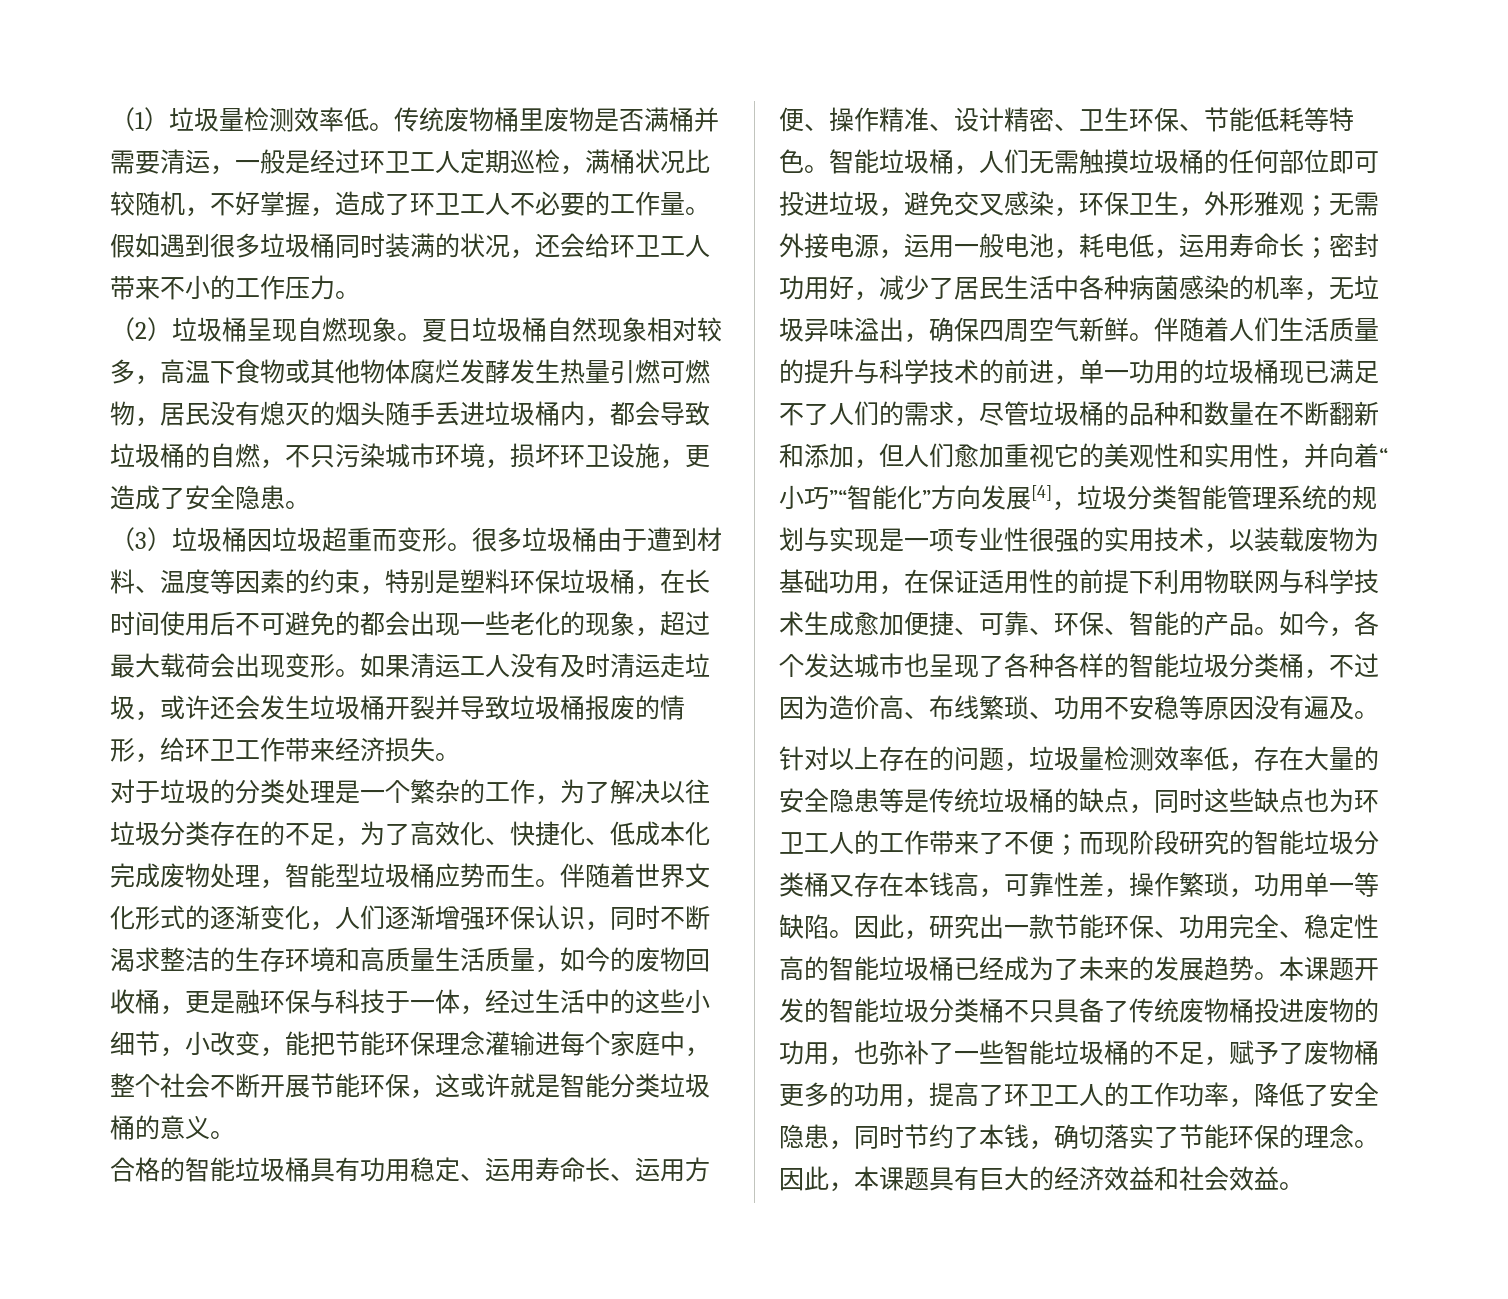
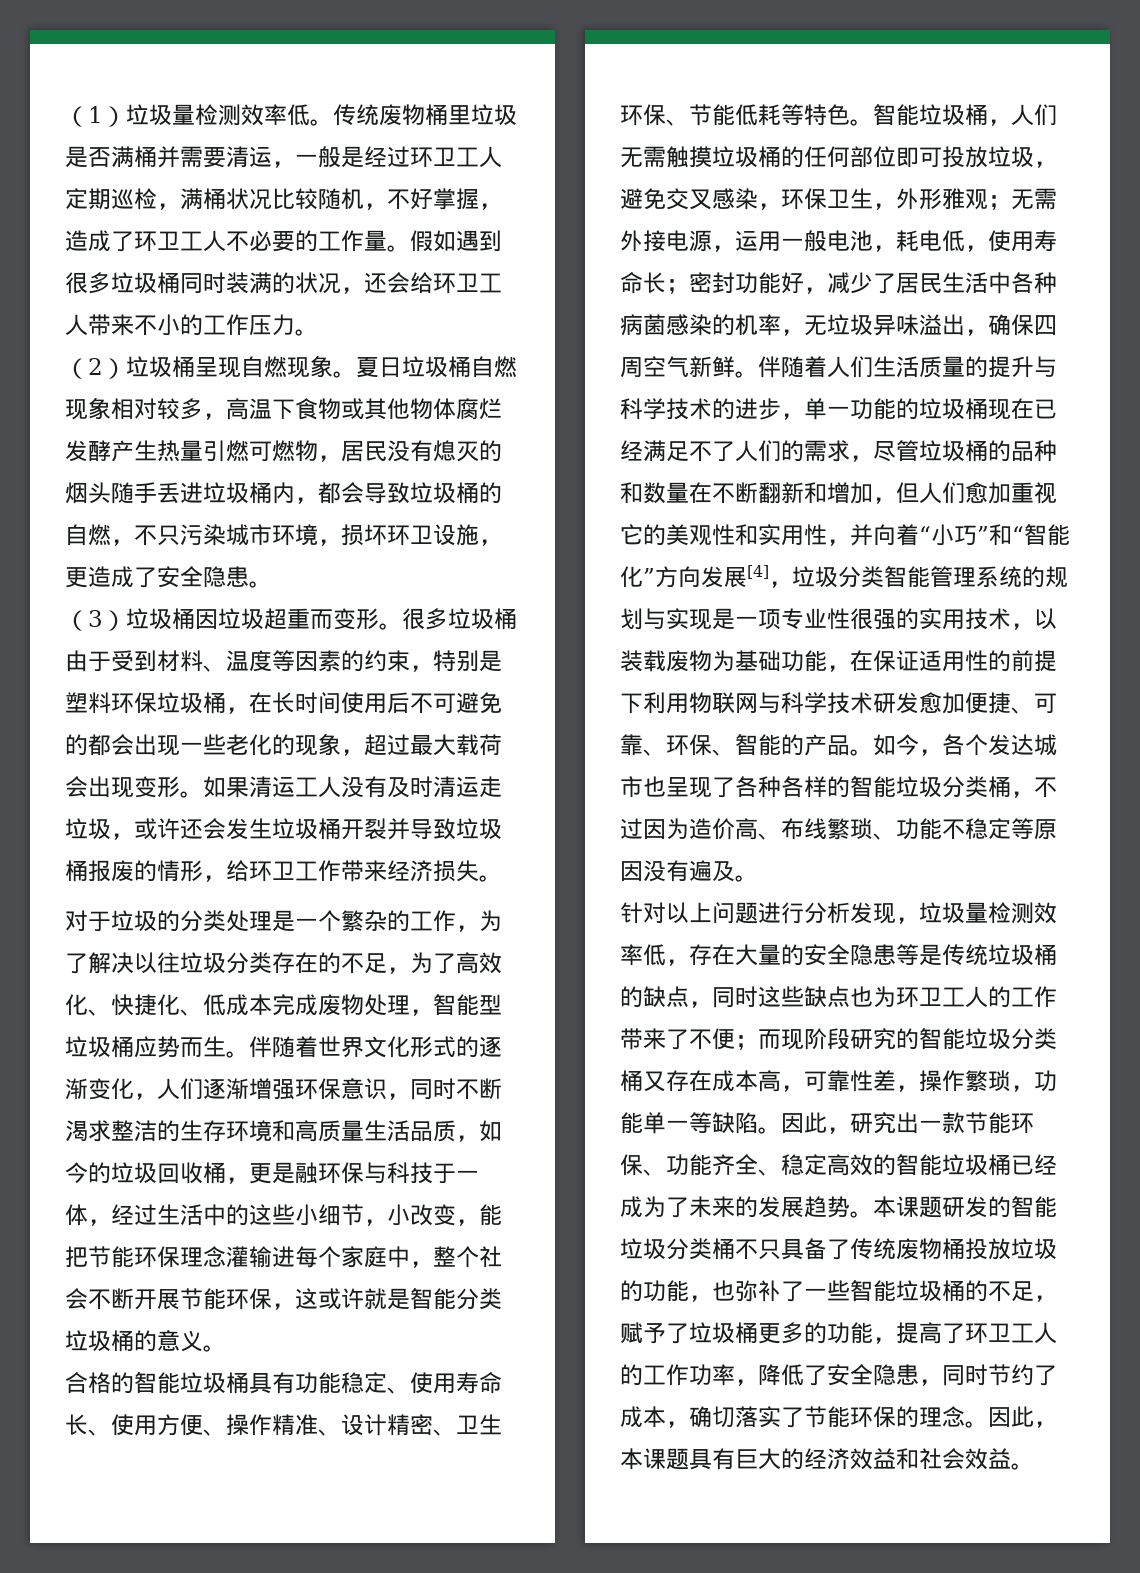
[544,107,594,132] 废物 -> [471,104,517,126] 垃圾
[572,317,597,342] 然 -> [494,356,517,378] 燃
[510,359,535,384] 发 -> [111,440,134,462] 产
[647,527,672,552] 遭 -> [111,650,134,672] 受
[685,821,710,846] 化 -> (272, 1005) none
[535,905,560,930] 认 -> [341,1078,364,1099] 意
[485,947,535,972] 质量 -> [410,1120,456,1142] 品质
[635,947,685,972] 废物 -> [111,1162,157,1184] 垃圾
[385,1157,510,1182] 用稳定、运 -> [318,1372,433,1394] 能稳定、使
[635,1157,660,1182] 运 -> [111,1414,134,1436] 使
[804,192,829,216] 进 -> [965,146,988,168] 放
[1179,233,1204,258] 运 -> [988,230,1011,252] 使
[804,277,829,300] 用 -> [758,272,781,294] 能
[1004,359,1054,384] 前进 -> [735,398,781,420] 进步
[1154,361,1179,384] 用 -> [873,398,896,420] 能
[1304,361,1329,383] 已 -> [1011,398,1057,419] [620,440,643,461] 在已经
[804,443,829,468] 添 -> [827,482,850,503] 增
[829,489,847,507] ”“ -> [977,524,1024,546] ”和“
[854,571,879,594] 用 -> [804,650,827,672] 能
[804,611,854,636] 生成 -> [873,692,919,714] 研发
[1079,695,1179,720] 用不安稳 -> [919,818,1011,840] 能不稳定
[879,746,1004,771] 存在的问题 -> [712,902,896,924] 问题进行分析发现
[904,872,954,897] 本钱 -> [712,1070,758,1092] 成本
[1279,874,1304,897] 用 -> [620,1112,643,1134] 能
[1204,914,1254,939] 用完 -> [689,1154,735,1176] 能齐
[1354,914,1379,939] [779,956,804,981] 性高 -> [827,1154,873,1176] 高效
[1354,958,1379,981] 开 -> [942,1197,965,1218] 研
[1279,998,1379,1023] [779,1040,829,1065] 进废物的功用 -> [988,1238,1057,1260] [620,1280,689,1302] 放垃圾的功能
[1304,1040,1354,1065] 废物 -> [689,1322,735,1344] 垃圾
[879,1084,904,1107] 用 -> [850,1322,873,1344] 能
[979,1124,1029,1149] 本钱 -> [620,1406,666,1428] 成本

